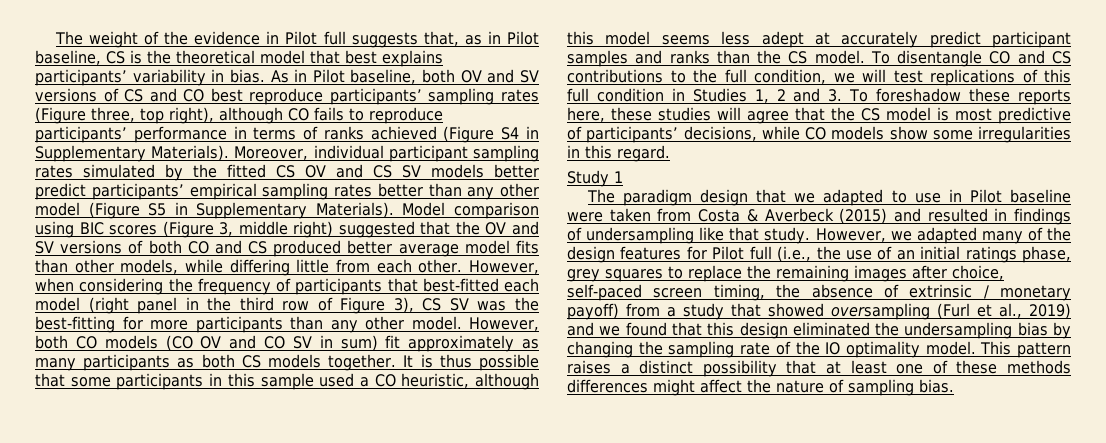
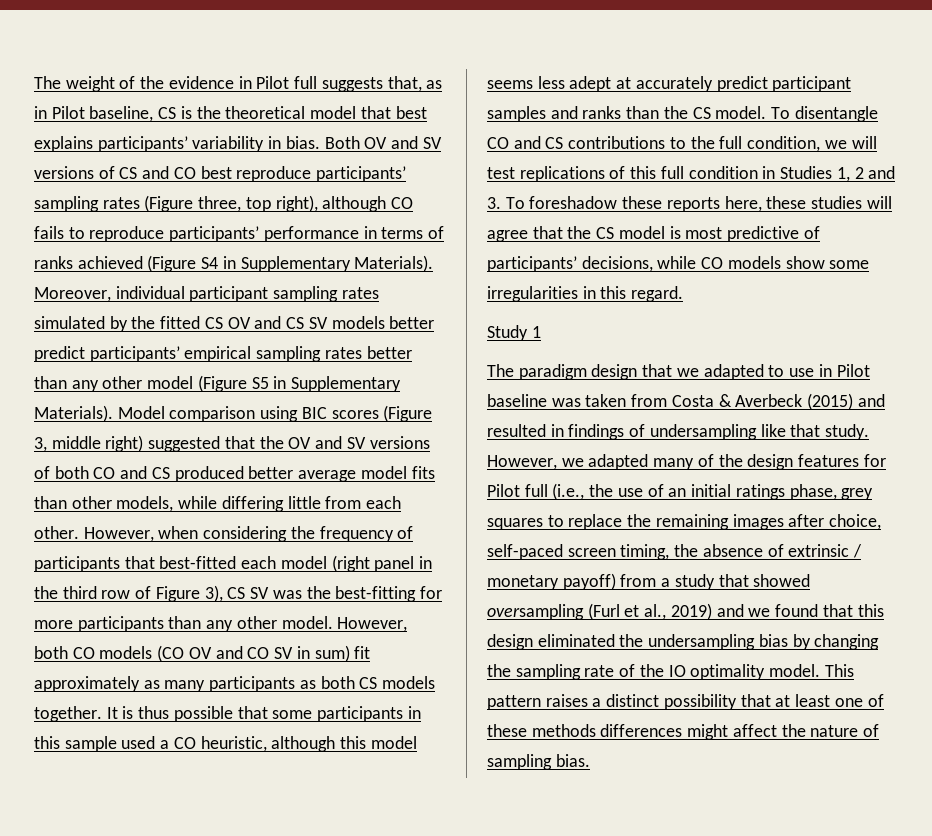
[270,69,456,84] As in Pilot baseline, both -> [324,136,360,149] Both
[567,212,603,222] were -> [551,398,581,407] was

